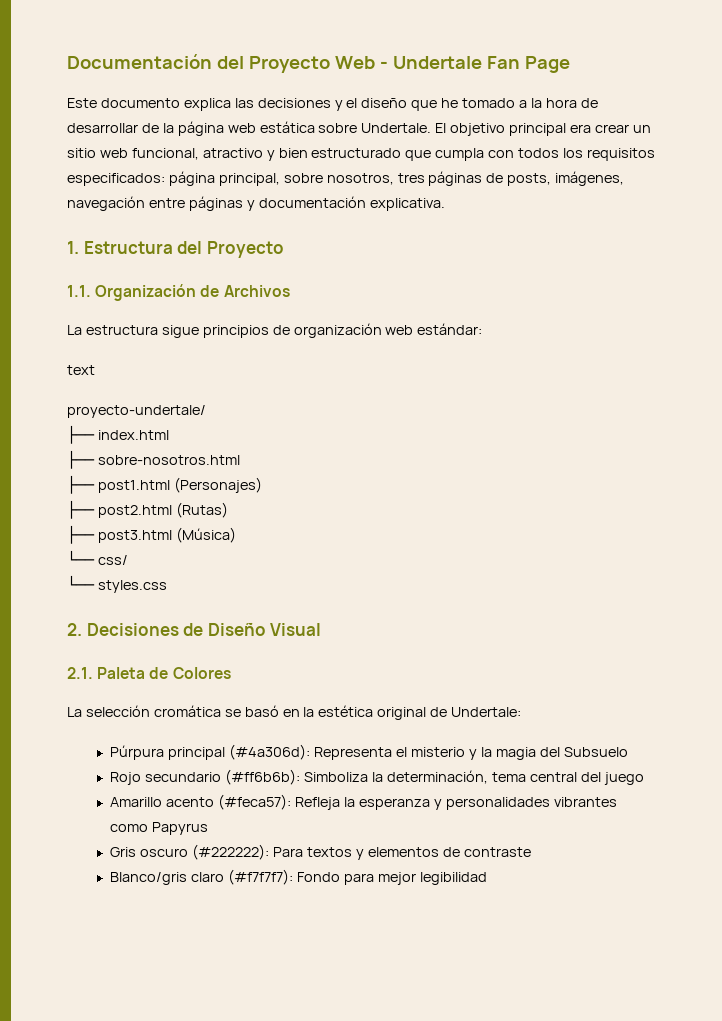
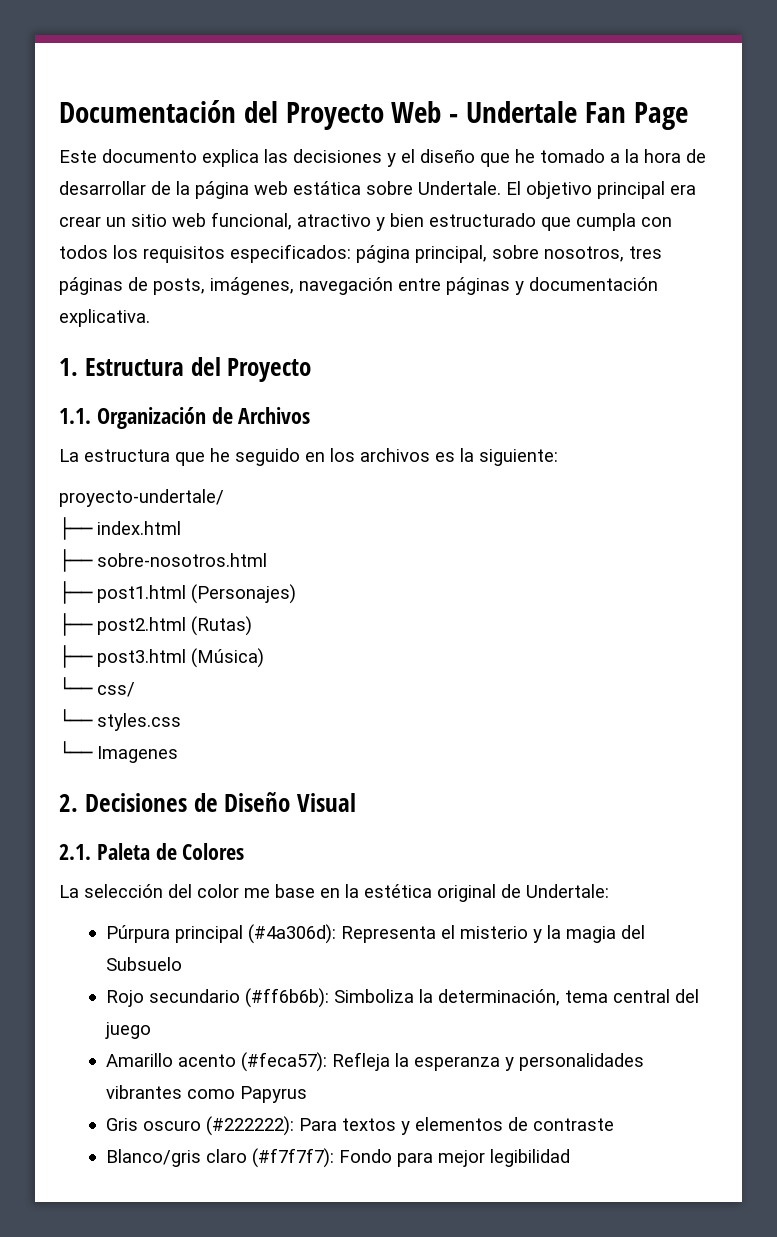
[161,323,483,338] [67,365,95,375] sigue principios de organización web estándar: // text -> [175,448,558,466] que he seguido en los archivos es la siguiente:
(167, 586) none -> [59,741,178,763] // └── Imagenes
[153,705,279,717] cromática se basó -> [168,884,315,898] del color me base

